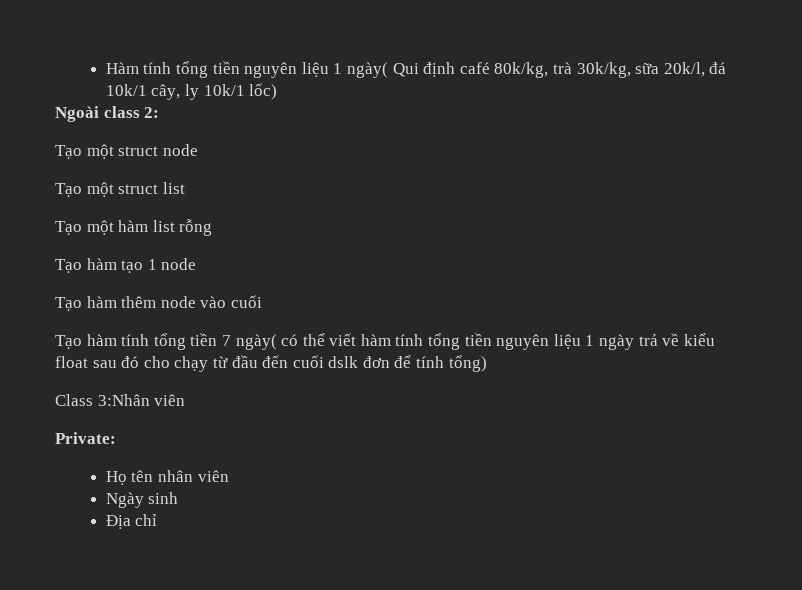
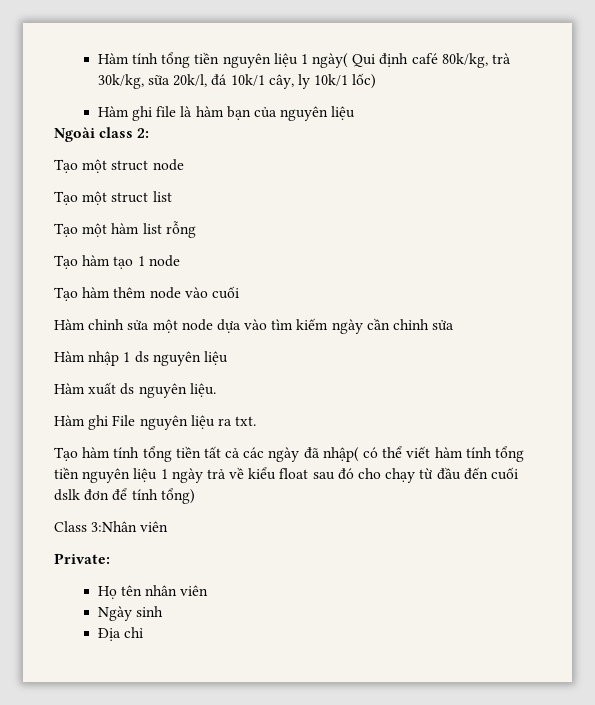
(278, 91) none -> [97,106,356,121] // Hàm ghi file là hàm bạn của nguyên liệu
(262, 301) none -> [54,318,455,334] [54,351,228,366] [54,382,216,398] [54,415,257,430] // Hàm chỉnh sửa một node dựa vào tìm kiếm ngày cần chỉnh sửa // Hàm nhập 1 ds nguyên liệu // Hàm xuất ds nguyên liệu. // Hàm ghi File nguyên liệu ra txt.
[221,334,277,350] 7 ngày( -> [203,446,359,462] tất cả các ngày đã nhập(

